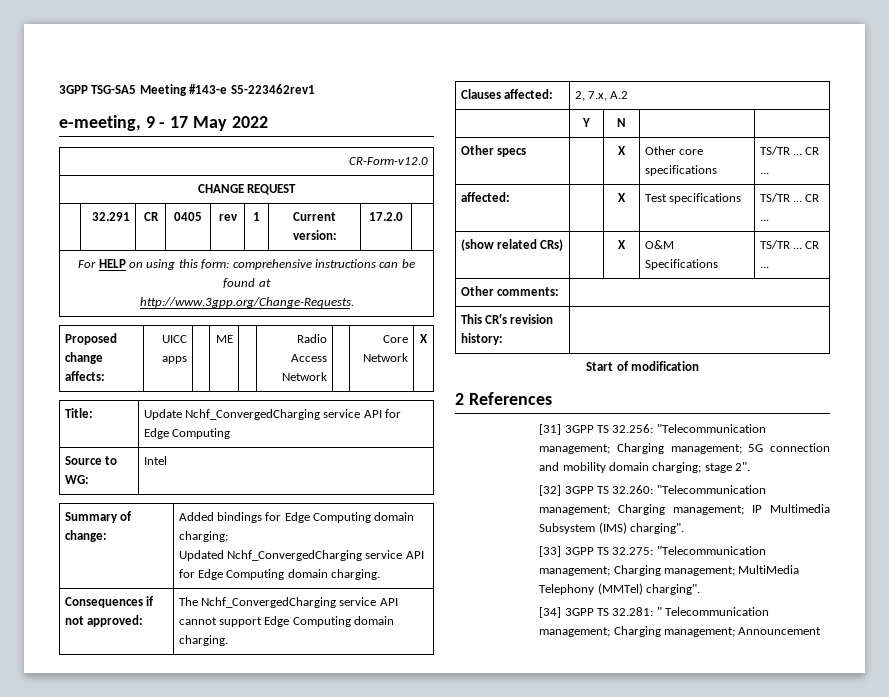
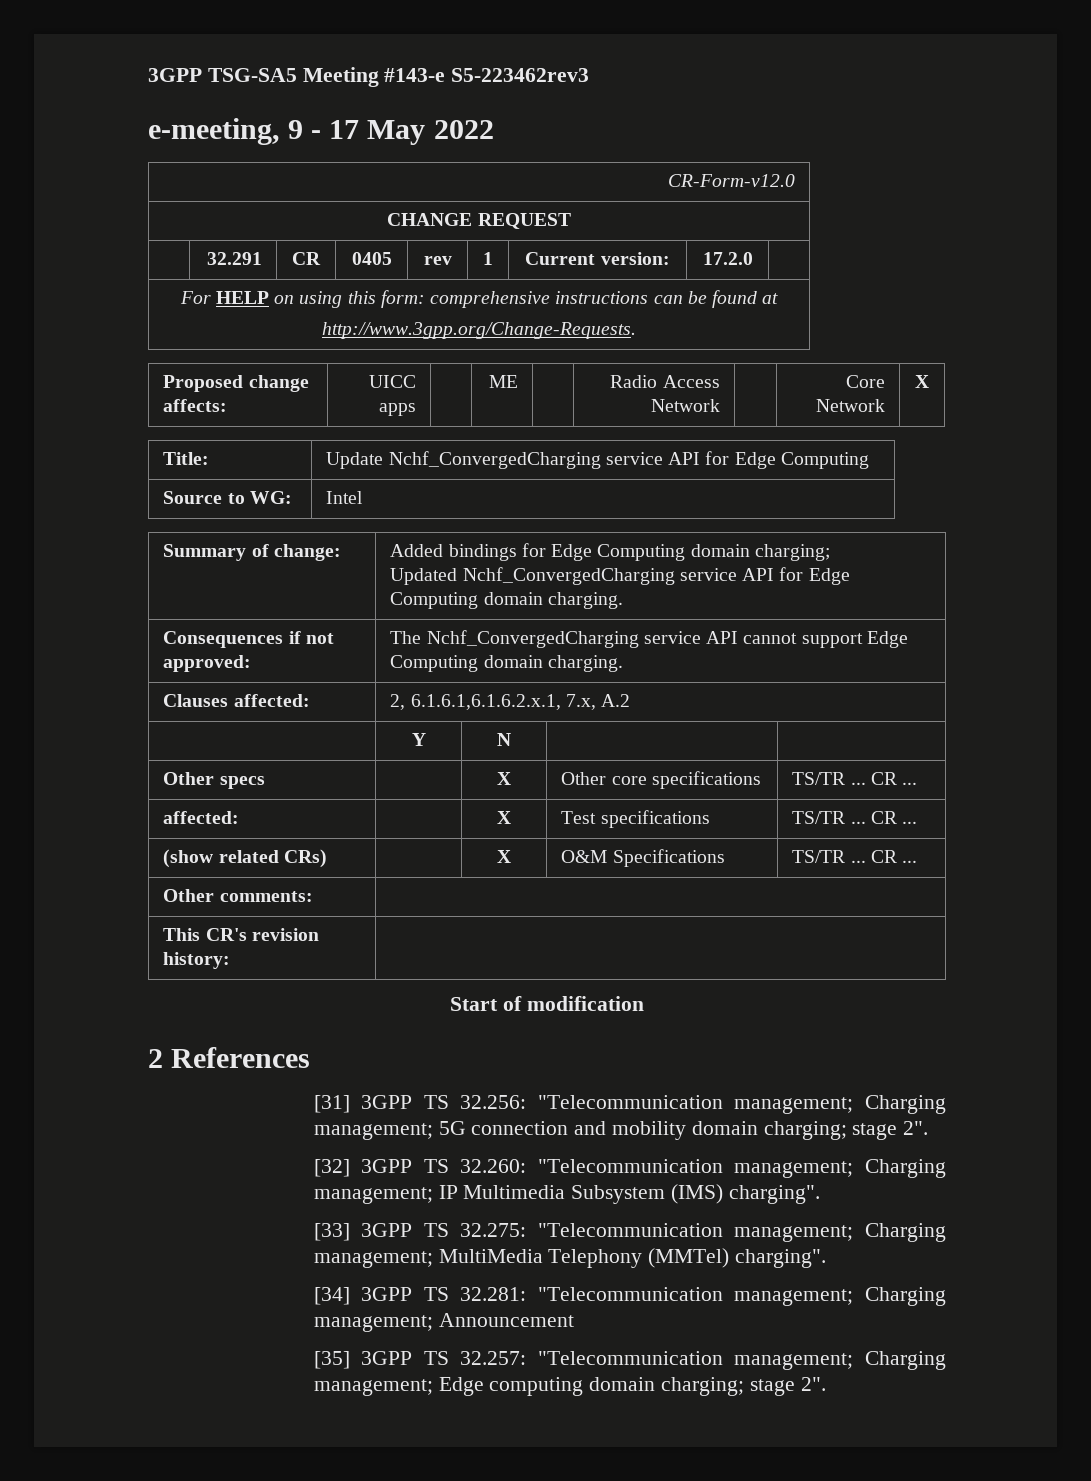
[230,84,315,94] S5-223462rev1 -> [451,68,590,82] S5-223462rev3
(585, 96) none -> [410,694,561,710] 6.1.6.1,6.1.6.2.x.1,
[656,607,770,616] " Telecommunication -> [537,1287,723,1301] "Telecommunication
(822, 631) none -> [313,1351,946,1370] [313,1377,826,1396] // [35] 3GPP TS 32.257: "Telecommunication management; Charging management; Edge computing domain charging; stage 2".

